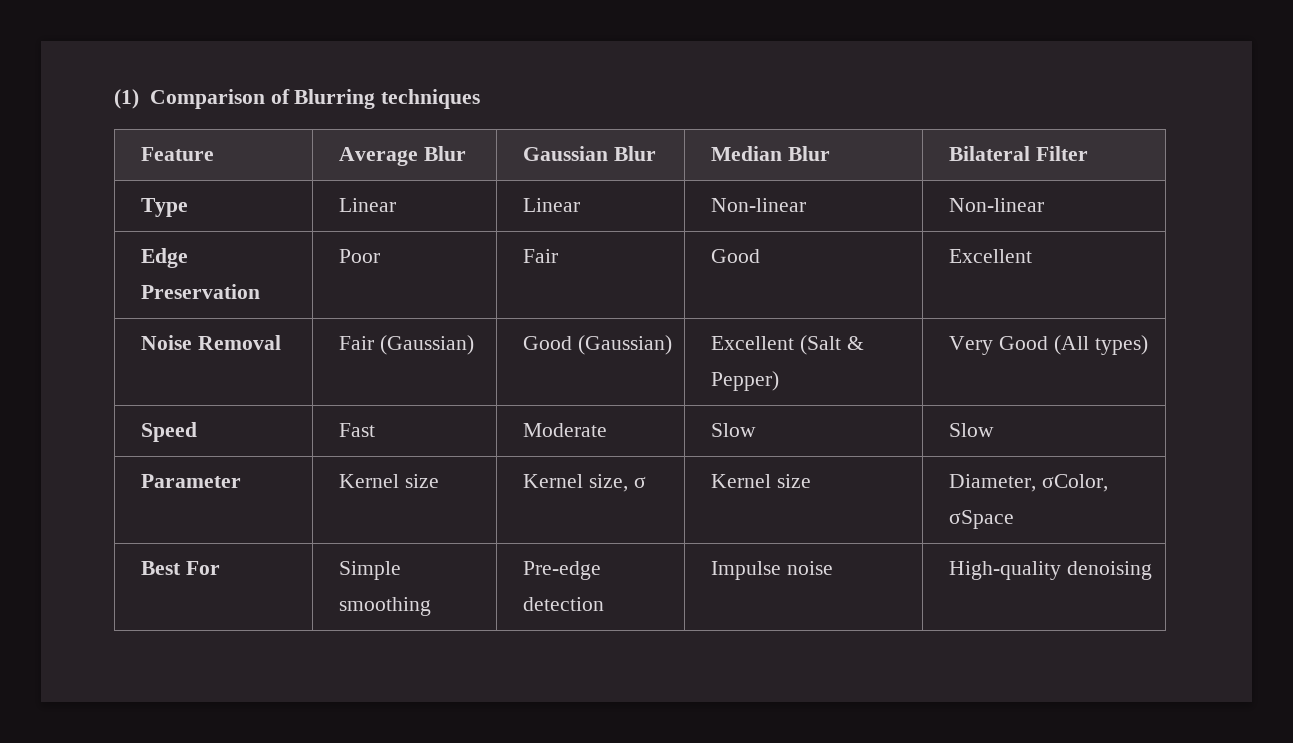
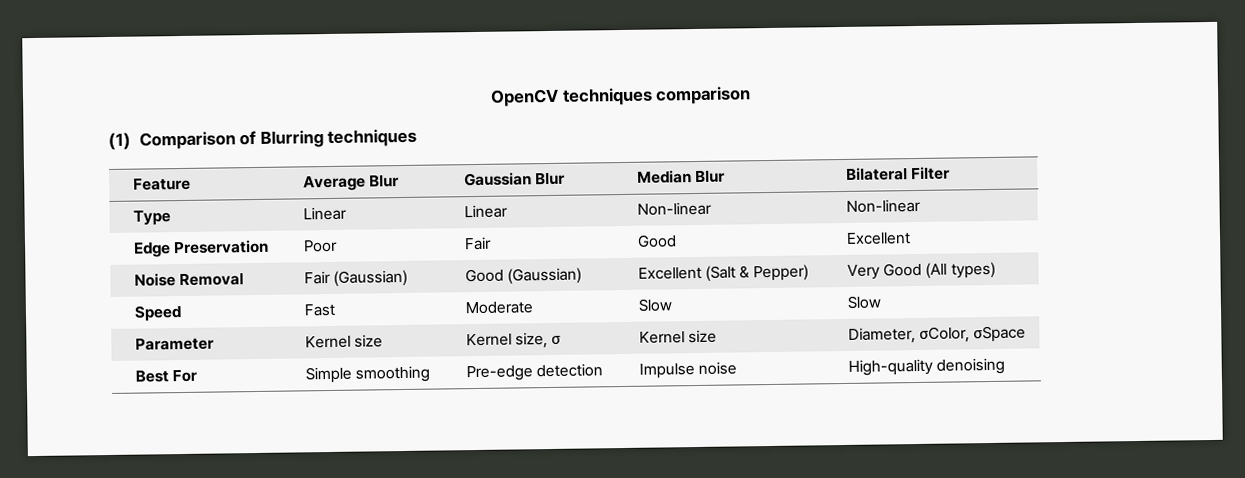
(114, 99) none -> [489,86,752,107] OpenCV techniques comparison //

